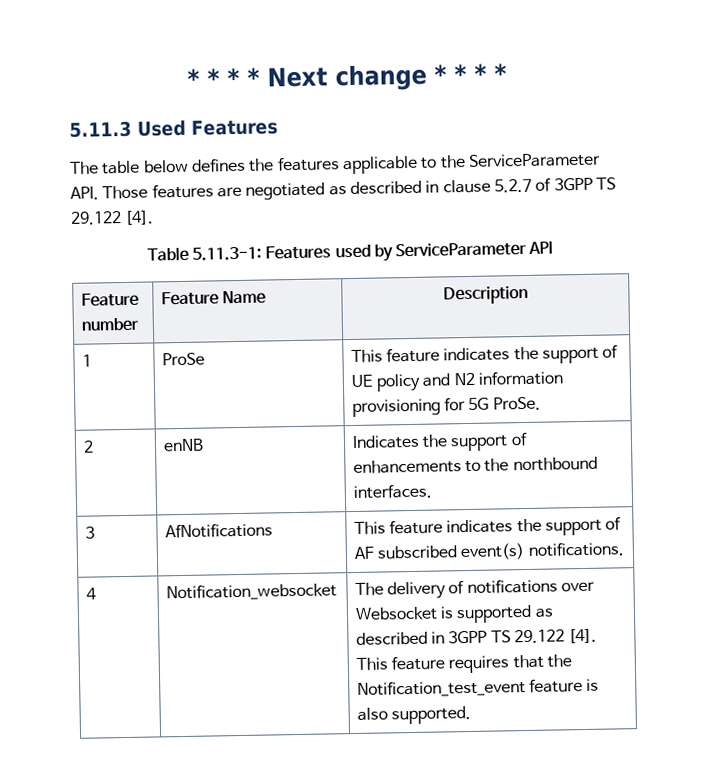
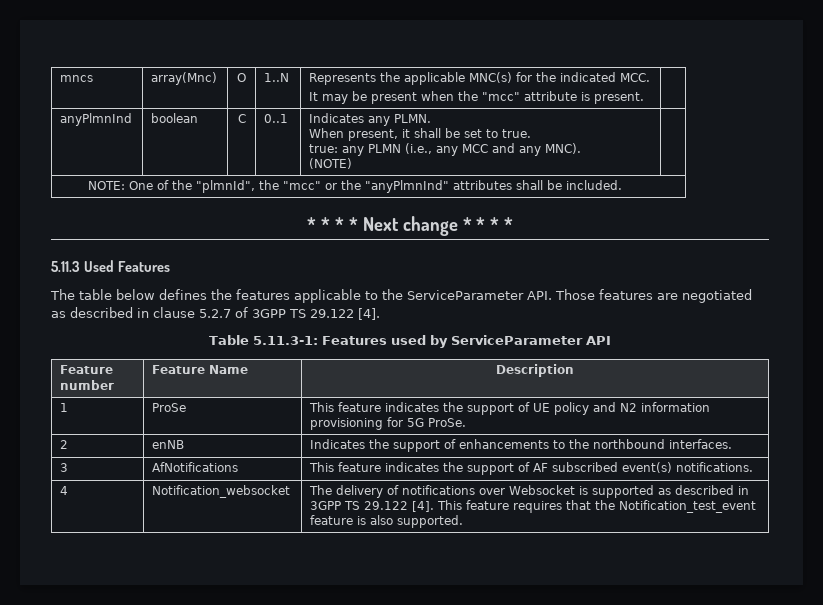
(187, 78) none -> [60,75,94,82] [151,72,218,85] [237,73,246,82] [264,73,290,82] [309,72,651,85] [309,91,645,104] [60,113,133,126] [151,113,199,123] [237,114,246,123] [264,114,289,123] [309,113,432,126] [309,128,532,141] [309,143,582,156] [309,158,353,169] [87,180,622,193] mncs | array(Mnc) | O | 1..N | Represents the applicable MNC(s) for the indicated MCC. // It may be present when the "mcc" attribute is present. | // anyPlmnInd | boolean | C | 0..1 | Indicates any PLMN. // When present, it shall be set to true. // true: any PLMN (i.e., any MCC and any MNC). // (NOTE) | // NOTE: One of the "plmnId", the "mcc" or the "anyPlmnInd" attributes shall be included. //

